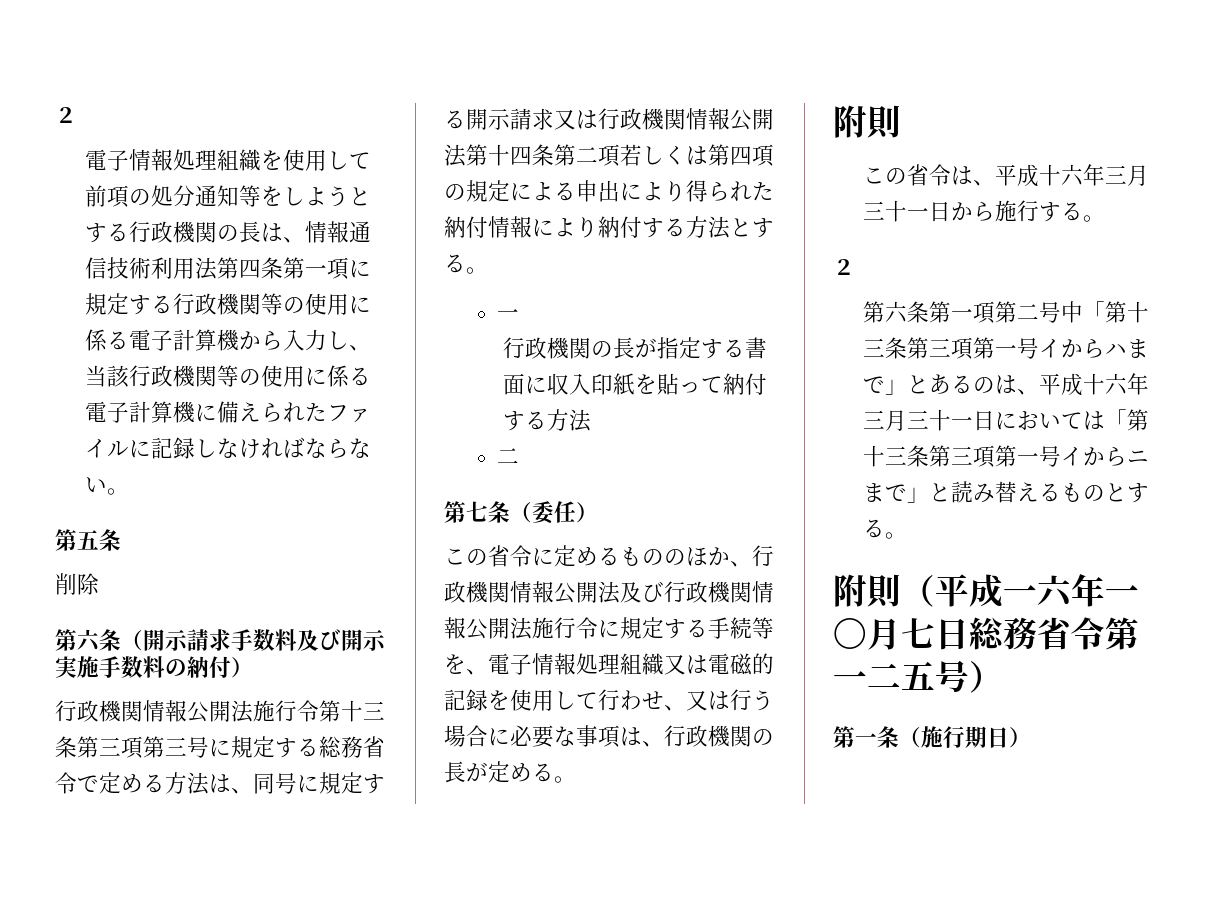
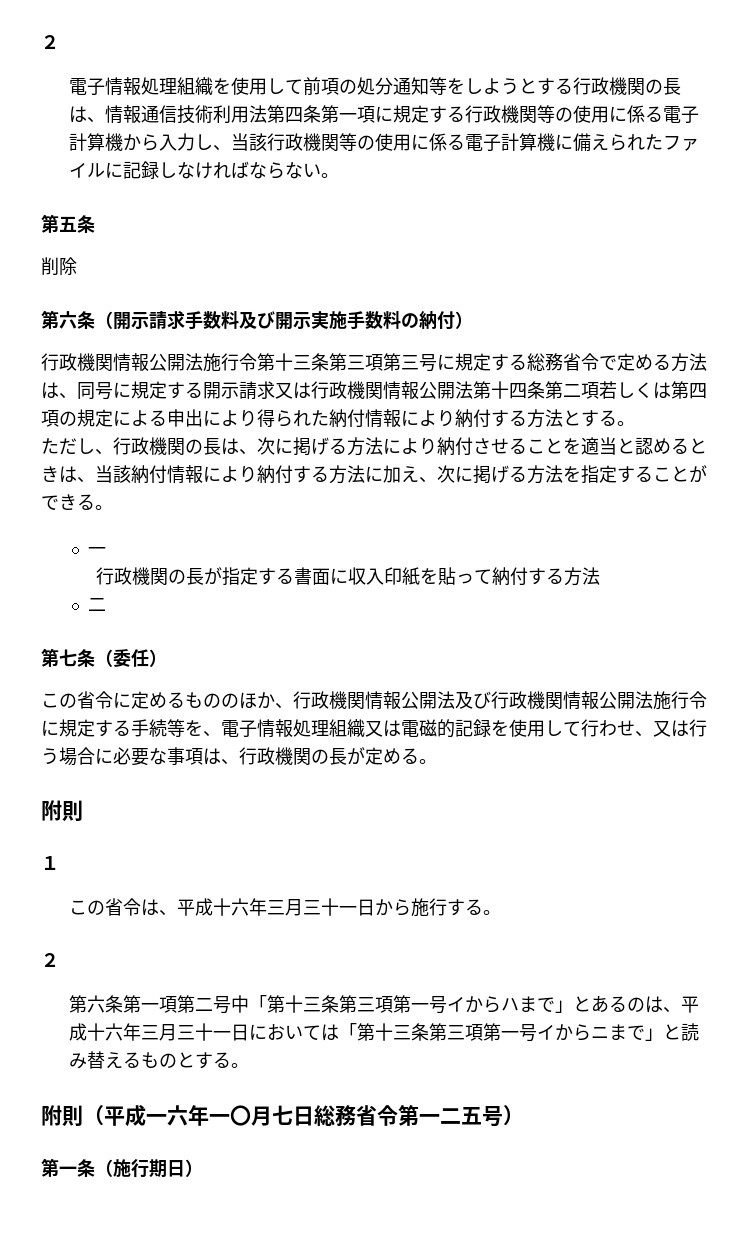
(488, 270) none -> [41,437,707,456] [41,465,707,484] [41,494,113,510] // ただし、行政機関の長は、次に掲げる方法により納付させることを適当と認めるときは、当該納付情報により納付する方法に加え、次に掲げる方法を指定することができる。
(901, 122) none -> [41,856,59,870] // １

